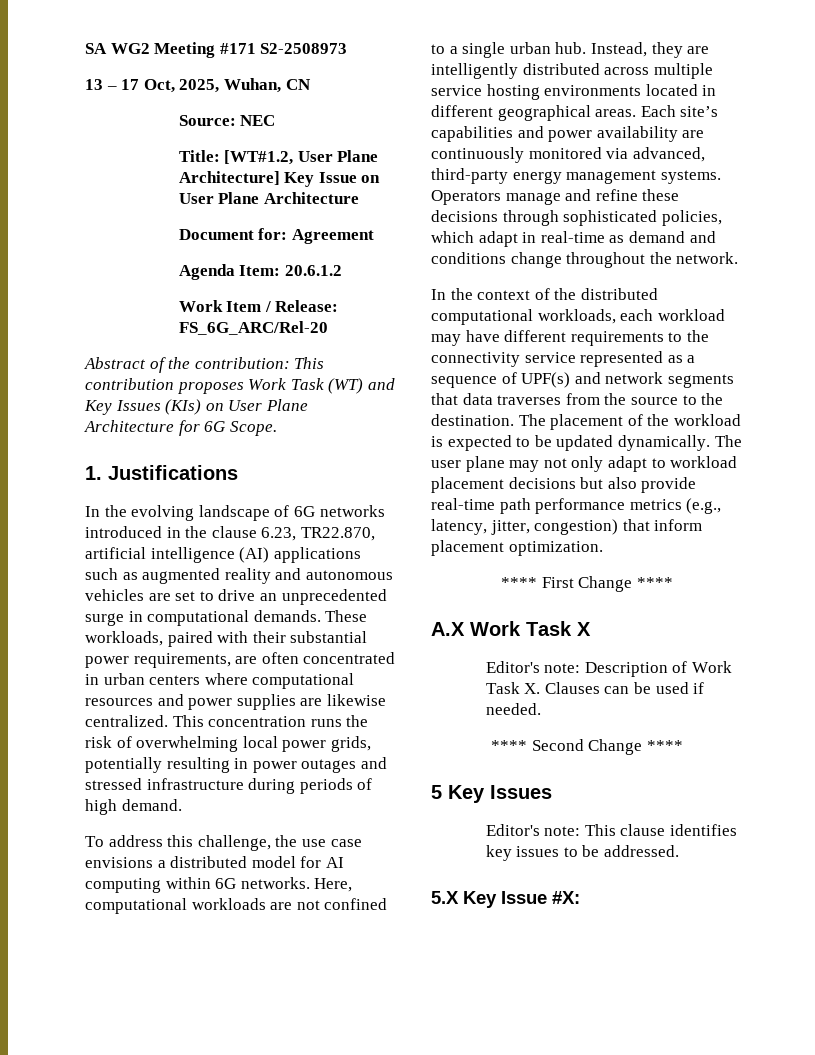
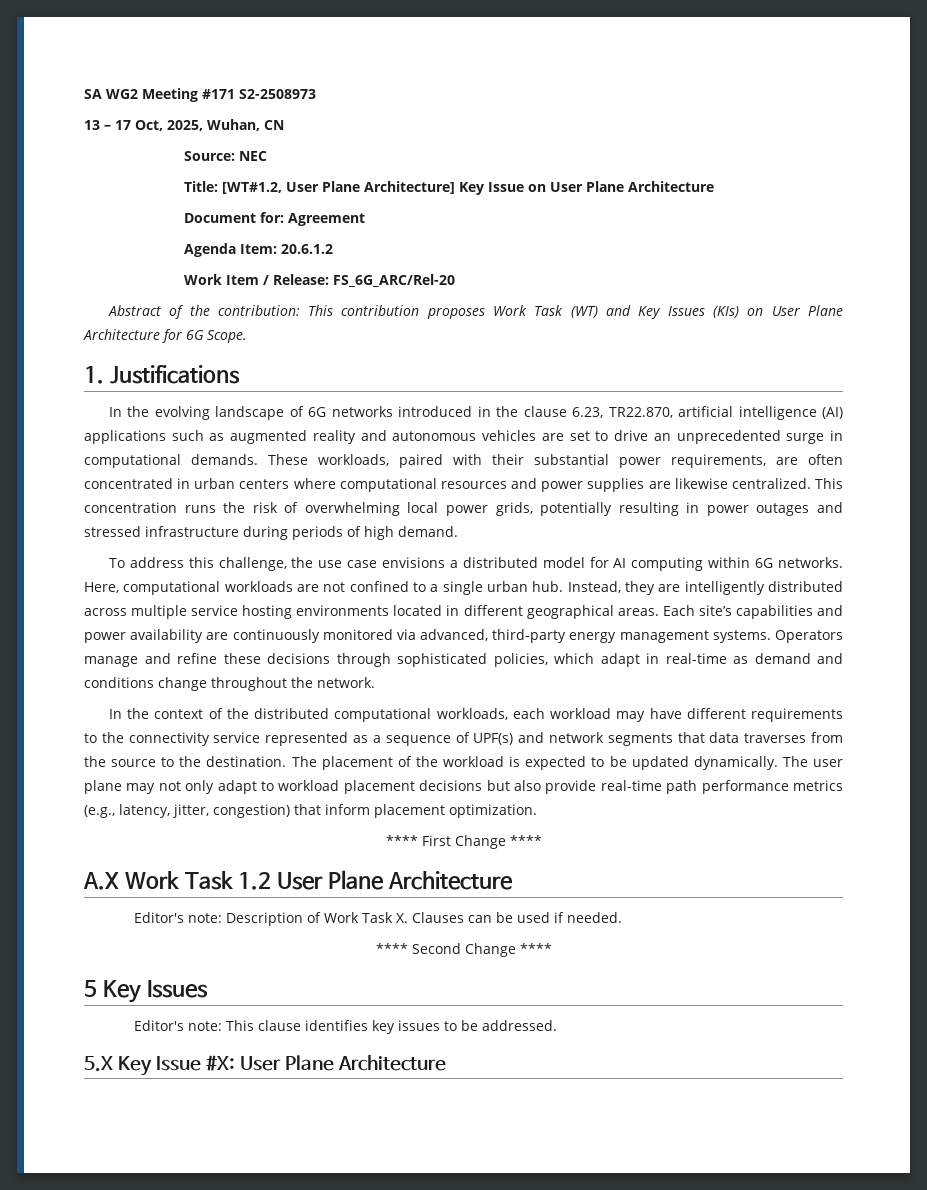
[577,622,591,636] X -> [238,870,513,890] 1.2 User Plane Architecture
(580, 897) none -> [239,1055,446,1071] User Plane Architecture

